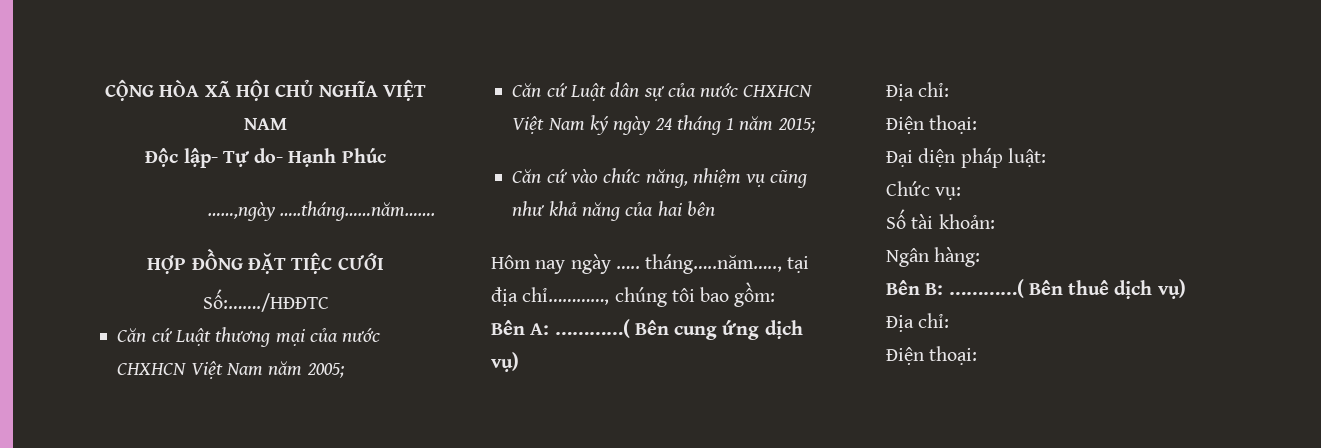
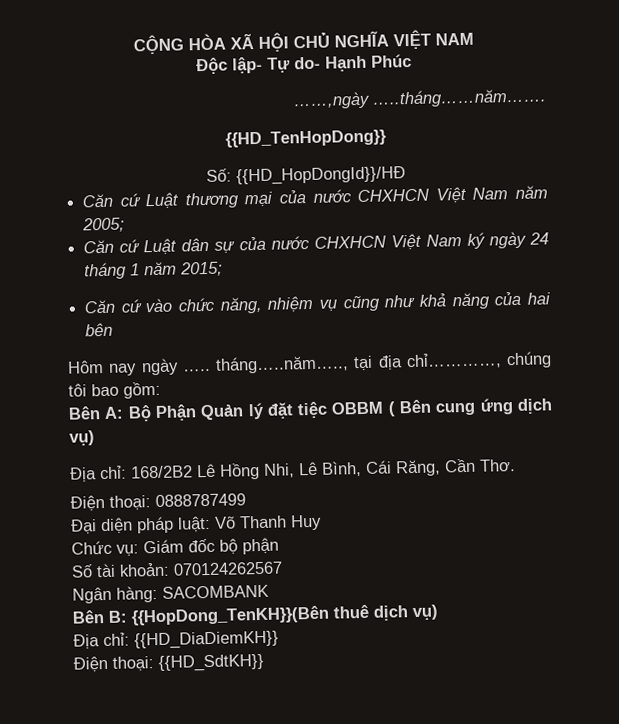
[147,248,384,274] [202,289,329,312] HỢP ĐỒNG ĐẶT TIỆC CƯỚI // Số:……./HĐĐTC -> [224,129,387,148] [206,166,406,186] {{HD_TenHopDong}} // Số: {{HD_HopDongId}}/HĐ
[554,319,630,338] …………( -> [127,401,396,422] Bộ Phận Quản lý đặt tiệc OBBM (
[886,115,978,134] // Điện thoại: -> [130,458,516,480] [70,493,246,512] 168/2B2 Lê Hồng Nhi, Lê Bình, Cái Răng, Cần Thơ. // Điện thoại: 0888787499
(1046, 157) none -> [214,514,322,531] Võ Thanh Huy
(962, 193) none -> [143,537,279,555] Giám đốc bộ phận
(995, 221) none -> [173,561,283,576] 070124262567
(981, 257) none -> [162,584,269,599] SACOMBANK
[948,279,1063,298] …………( Bên -> [131,605,330,626] {{HopDong_TenKH}}(Bên
[886,346,978,365] // Điện thoại: -> [134,630,279,650] [73,653,264,673] {{HD_DiaDiemKH}} // Điện thoại: {{HD_SdtKH}}

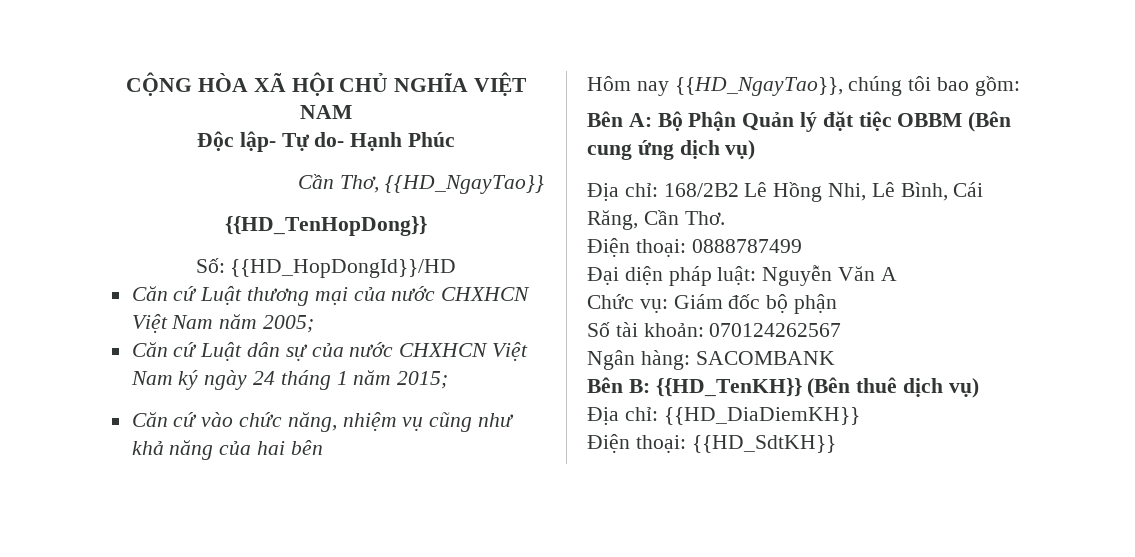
[293,88,547,110] ……,ngày …..tháng……năm……. -> [298,174,544,194] Cần Thơ, {{HD_NgayTao}}
[236,166,406,186] {{HD_HopDongId}}/HĐ -> [230,259,457,278] {{HD_HopDongId}}/HD
[140,352,502,376] ngày ….. tháng…..năm….., tại địa chỉ…………, -> [674,77,843,96] {{HD_NgayTao}},
[387,399,433,417] ( Bên -> [968,111,1012,132] (Bên
[214,514,322,531] Võ Thanh Huy -> [762,265,897,286] Nguyễn Văn A
[131,605,330,626] {{HopDong_TenKH}}(Bên -> [655,377,851,398] {{HD_TenKH}} (Bên

